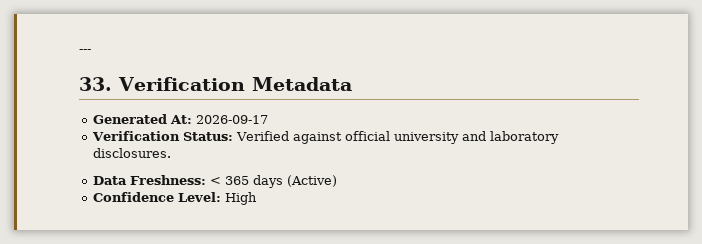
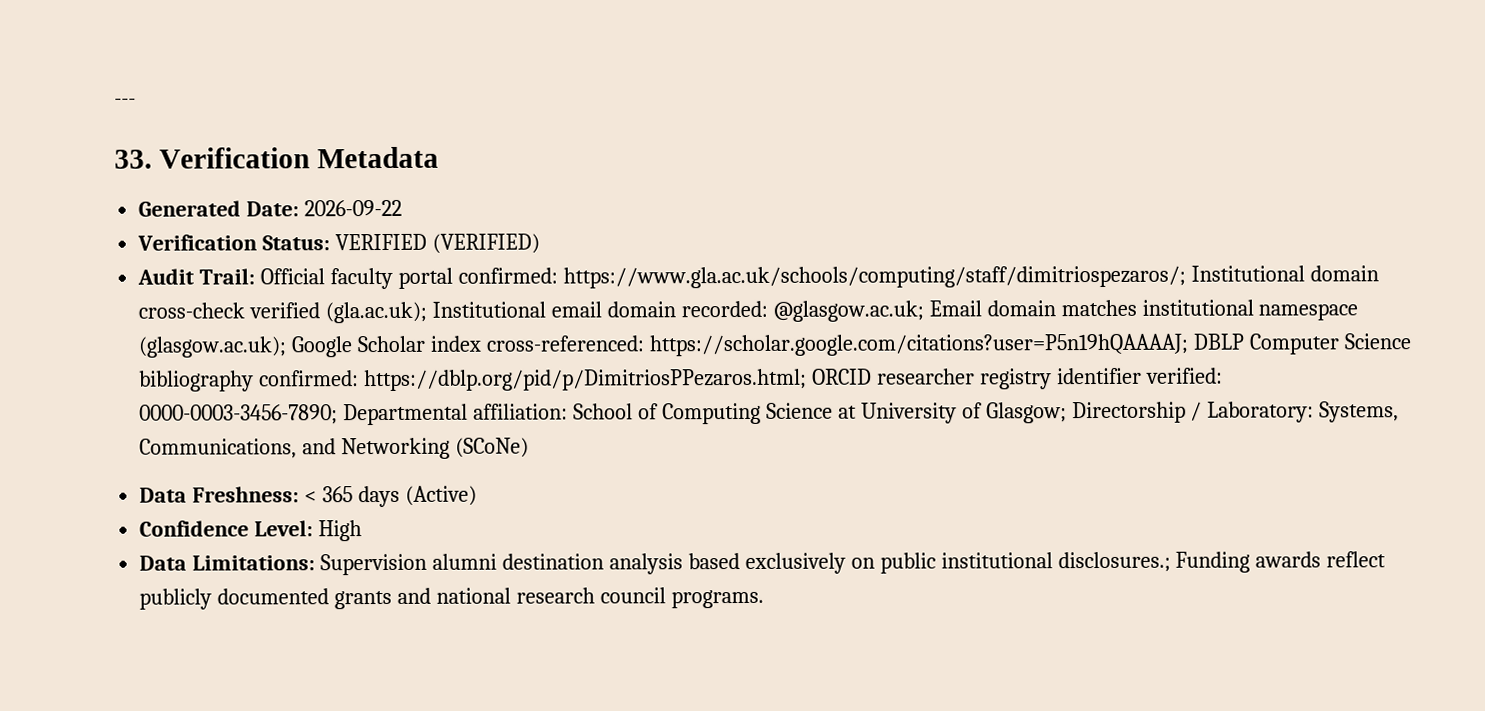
[170,115,269,124] At: 2026-09-17 -> [246,199,403,217] Date: 2026-09-22
[236,131,560,144] [93,148,172,158] Verified against official university and laboratory disclosures. -> [335,233,541,254] [137,265,1379,290] [138,299,1359,324] [138,333,1411,358] [139,367,1223,392] [139,401,1400,426] [139,437,530,460] VERIFIED (VERIFIED) // Audit Trail: Official faculty portal confirmed: https://www.gla.ac.uk/schools/computing/staff/dimitriospezaros/; Institutional domain cross-check verified (gla.ac.uk); Institutional email domain recorded: @glasgow.ac.uk; Email domain matches institutional namespace (glasgow.ac.uk); Google Scholar index cross-referenced: https://scholar.google.com/citations?user=P5n19hQAAAAJ; DBLP Computer Science bibliography confirmed: https://dblp.org/pid/p/DimitriosPPezaros.html; ORCID researcher registry identifier verified: 0000-0003-3456-7890; Departmental affiliation: School of Computing Science at University of Glasgow; Directorship / Laboratory: Systems, Communications, and Networking (SCoNe)
(258, 198) none -> [139,551,1387,576] [139,587,764,610] // Data Limitations: Supervision alumni destination analysis based exclusively on public institutional disclosures.; Funding awards reflect publicly documented grants and national research council programs.

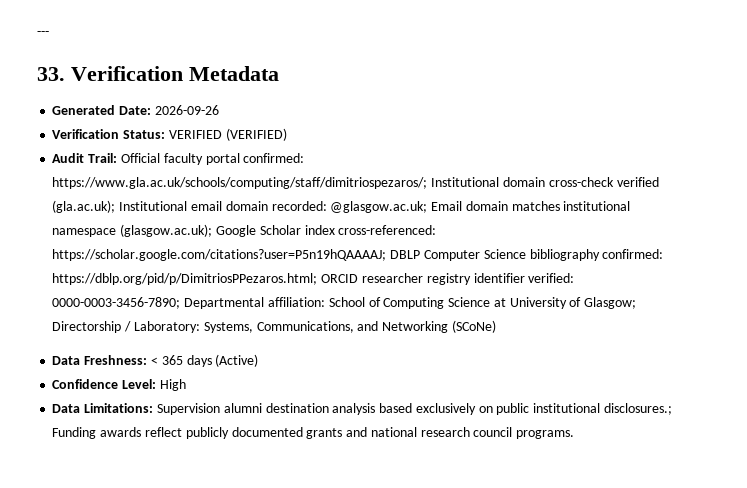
[304,199,403,217] 2026-09-22 -> [154,105,219,115] 2026-09-26

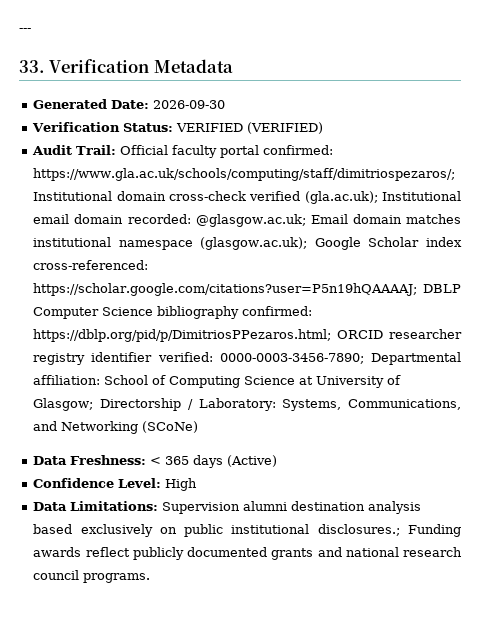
[154,105,219,115] 2026-09-26 -> [153,100,226,109] 2026-09-30

